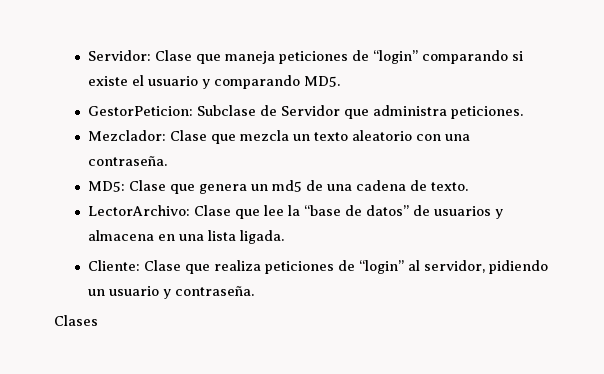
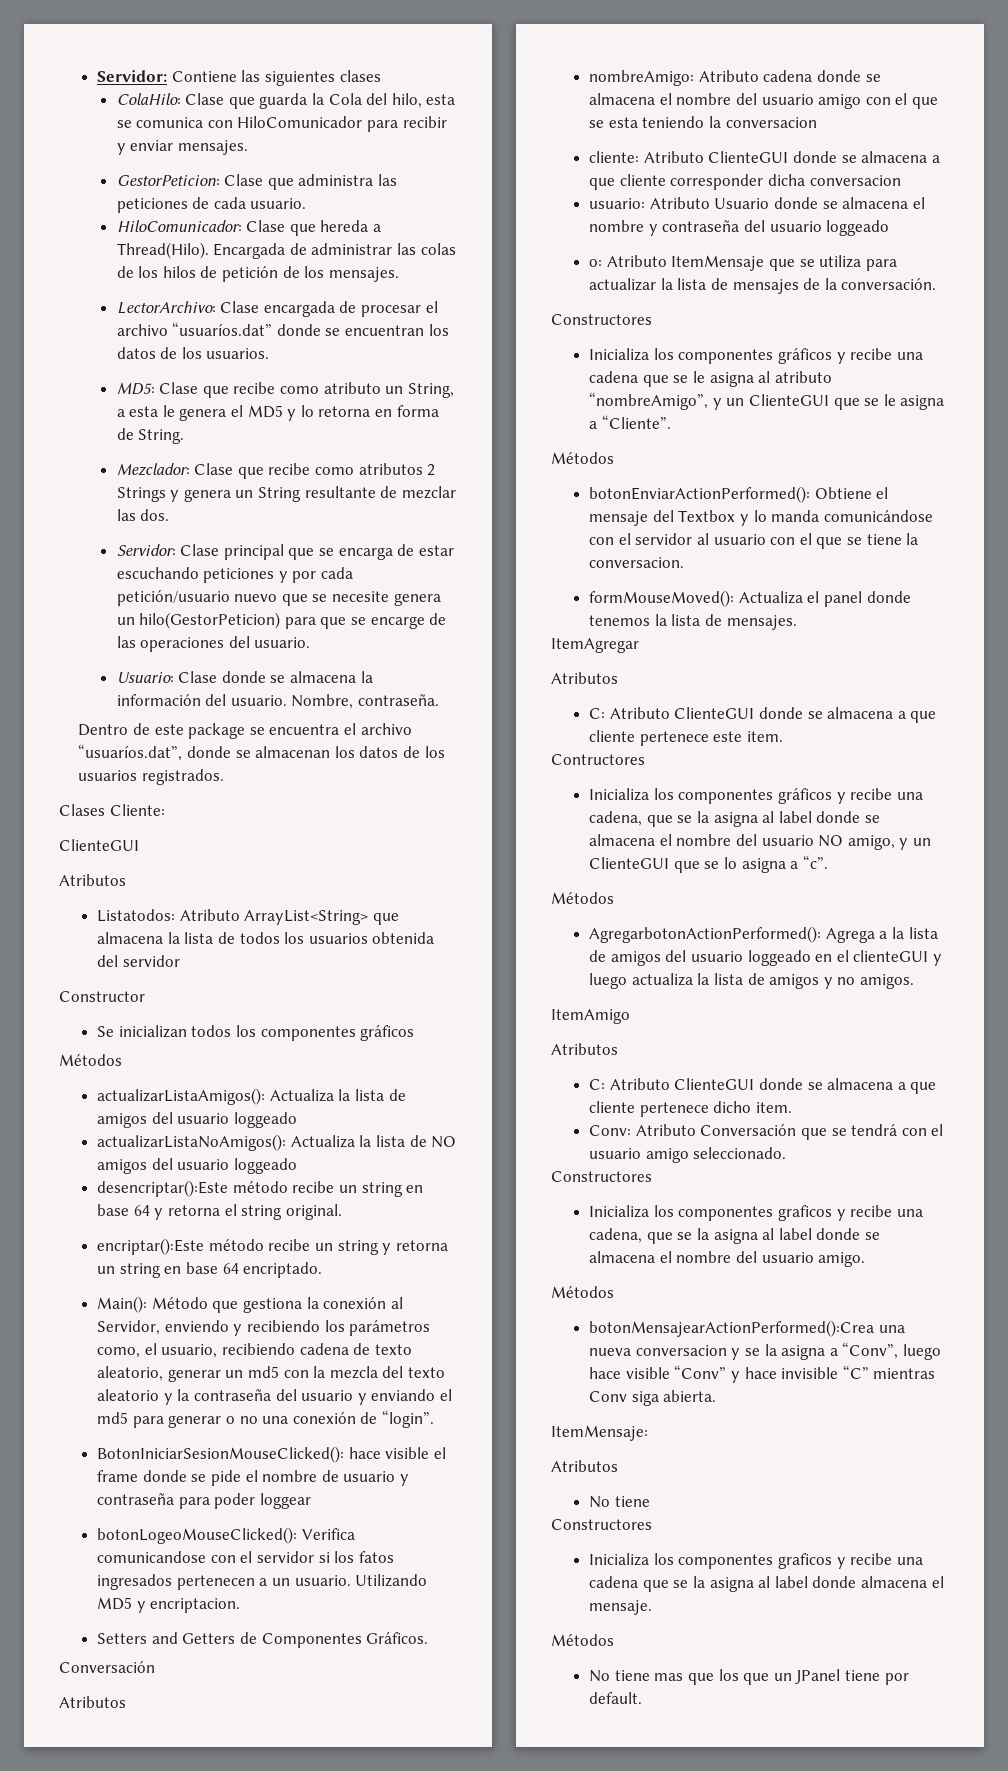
[87,50,523,64] [87,75,340,89] [87,105,523,119] [87,130,470,144] [87,156,167,166] [87,180,468,194] [87,205,503,219] [87,230,284,244] [87,260,548,274] [87,286,254,299] [54,315,98,326] Servidor: Clase que maneja peticiones de “login” comparando si existe el usuario y comparando MD5. // GestorPeticion: Subclase de Servidor que administra peticiones. // Mezclador: Clase que mezcla un texto aleatorio con una contraseña. // MD5: Clase que genera un md5 de una cadena de texto. // LectorArchivo: Clase que lee la “base de datos” de usuarios y almacena en una lista ligada. // Cliente: Clase que realiza peticiones de “login” al servidor, pidiendo un usuario y contraseña. // Clases -> [97,70,381,86] [116,93,456,109] [116,116,447,132] [116,140,248,155] [116,174,398,190] [116,197,307,213] [116,220,382,236] [116,242,456,259] [116,266,399,282] [116,301,438,317] [116,322,449,336] [116,347,270,359] [116,382,454,398] [116,405,439,421] [116,428,185,444] [116,463,436,479] [116,486,456,502] [116,509,170,521] [116,544,454,560] [116,567,354,583] [116,590,441,606] [116,612,447,629] [116,636,311,652] [116,671,373,683] [116,694,440,709] [78,723,412,739] [78,744,445,761] [78,769,225,785] [59,804,165,816] [59,839,139,851] [59,874,126,886] [97,909,399,925] [97,932,435,944] [97,955,180,967] [59,991,145,1002] [97,1025,415,1041] [59,1054,122,1066] [97,1088,406,1105] [97,1112,297,1128] [97,1134,457,1151] [97,1158,297,1174] [97,1180,424,1197] [97,1204,342,1220] [97,1238,448,1255] [97,1262,323,1278] [97,1296,403,1313] [97,1320,431,1336] [97,1343,412,1358] [97,1366,445,1382] [97,1389,452,1405] [97,1410,434,1428] [97,1446,446,1463] [97,1470,409,1486] [97,1493,311,1509] [97,1527,355,1544] [97,1551,394,1563] [97,1574,428,1590] [97,1597,241,1613] [97,1632,429,1648] [59,1661,155,1673] [59,1696,126,1708] [589,70,881,86] [589,93,938,109] [589,116,817,128] [589,151,940,163] [589,174,901,190] [589,197,925,209] [589,220,890,236] [589,255,897,271] [589,278,937,294] [551,314,652,325] [589,348,923,364] [589,371,832,387] [589,392,945,410] [589,415,671,429] [551,452,614,464] [589,486,889,503] [589,510,933,526] [589,533,919,549] [589,557,685,568] [589,590,911,607] [589,614,797,630] [551,638,639,653] [551,672,618,684] [589,707,937,723] [589,730,783,746] [551,754,645,765] [589,788,923,804] [589,811,880,827] [589,834,931,850] [589,855,828,873] [551,892,614,904] [589,926,938,943] [589,950,942,966] [589,973,914,989] [551,1009,630,1024] [551,1043,618,1055] [589,1078,937,1094] [589,1101,792,1117] [589,1124,944,1140] [589,1147,787,1163] [551,1171,652,1182] [589,1205,923,1221] [589,1228,880,1244] [589,1251,866,1267] [551,1286,614,1298] [589,1320,905,1337] [589,1342,941,1360] [589,1365,936,1383] [589,1390,717,1406] [551,1425,648,1441] [551,1460,618,1472] [589,1496,650,1508] [551,1519,652,1530] [589,1553,923,1569] [589,1576,944,1592] [589,1600,653,1615] [551,1634,614,1646] [589,1669,909,1685] [589,1692,643,1704] Servidor: Contiene las siguientes clases // ColaHilo: Clase que guarda la Cola del hilo, esta se comunica con HiloComunicador para recibir y enviar mensajes. // GestorPeticion: Clase que administra las peticiones de cada usuario. // HiloComunicador: Clase que hereda a Thread(Hilo). Encargada de administrar las colas de los hilos de petición de los mensajes. // LectorArchivo: Clase encargada de procesar el archivo “usuaríos.dat” donde se encuentran los datos de los usuarios. // MD5: Clase que recibe como atributo un String, a esta le genera el MD5 y lo retorna en forma de String. // Mezclador: Clase que recibe como atributos 2 Strings y genera un String resultante de mezclar las dos. // Servidor: Clase principal que se encarga de estar escuchando peticiones y por cada petición/usuario nuevo que se necesite genera un hilo(GestorPeticion) para que se encarge de las operaciones del usuario. // Usuario: Clase donde se almacena la información del usuario. Nombre, contraseña. // Dentro de este package se encuentra el archivo “usuaríos.dat”, donde se almacenan los datos de los usuarios registrados. // Clases Cliente: // ClienteGUI // Atributos // Listatodos: Atributo ArrayList<String> que almacena la lista de todos los usuarios obtenida del servidor // Constructor // Se inicializan todos los componentes gráficos // Métodos // actualizarListaAmigos(): Actualiza la lista de amigos del usuario loggeado // actualizarListaNoAmigos(): Actualiza la lista de NO amigos del usuario loggeado // desencriptar():Este método recibe un string en base 64 y retorna el string original. // encriptar():Este método recibe un string y retorna un string en base 64 encriptado. // Main(): Método que gestiona la conexión al Servidor, enviendo y recibiendo los parámetros como, el usuario, recibiendo cadena de texto aleatorio, generar un md5 con la mezcla del texto aleatorio y la contraseña del usuario y enviando el md5 para generar o no una conexión de “login”. // BotonIniciarSesionMouseClicked(): hace visible el frame donde se pide el nombre de usuario y contraseña para poder loggear // botonLogeoMouseClicked(): Verifica comunicandose con el servidor si los fatos ingresados pertenecen a un usuario. Utilizando MD5 y encriptacion. // Setters and Getters de Componentes Gráficos. // Conversación // Atributos // nombreAmigo: Atributo cadena donde se almacena el nombre del usuario amigo con el que se esta teniendo la conversacion // cliente: Atributo ClienteGUI donde se almacena a que cliente corresponder dicha conversacion // usuario: Atributo Usuario donde se almacena el nombre y contraseña del usuario loggeado // o: Atributo ItemMensaje que se utiliza para actualizar la lista de mensajes de la conversación. // Constructores // Inicializa los componentes gráficos y recibe una cadena que se le asigna al atributo “nombreAmigo”, y un ClienteGUI que se le asigna a “Cliente”. // Métodos // botonEnviarActionPerformed(): Obtiene el mensaje del Textbox y lo manda comunicándose con el servidor al usuario con el que se tiene la conversacion. // formMouseMoved(): Actualiza el panel donde tenemos la lista de mensajes. // ItemAgregar // Atributos // C: Atributo ClienteGUI donde se almacena a que cliente pertenece este item. // Contructores // Inicializa los componentes gráficos y recibe una cadena, que se la asigna al label donde se almacena el nombre del usuario NO amigo, y un ClienteGUI que se lo asigna a “c”. // Métodos // AgregarbotonActionPerformed(): Agrega a la lista de amigos del usuario loggeado en el clienteGUI y luego actualiza la lista de amigos y no amigos. // ItemAmigo // Atributos // C: Atributo ClienteGUI donde se almacena a que cliente pertenece dicho item. // Conv: Atributo Conversación que se tendrá con el usuario amigo seleccionado. // Constructores // Inicializa los componentes graficos y recibe una cadena, que se la asigna al label donde se almacena el nombre del usuario amigo. // Métodos // botonMensajearActionPerformed():Crea una nueva conversacion y se la asigna a “Conv”, luego hace visible “Conv” y hace invisible “C” mientras Conv siga abierta. // ItemMensaje: // Atributos // No tiene // Constructores // Inicializa los componentes graficos y recibe una cadena que se la asigna al label donde almacena el mensaje. // Métodos // No tiene mas que los que un JPanel tiene por default.

